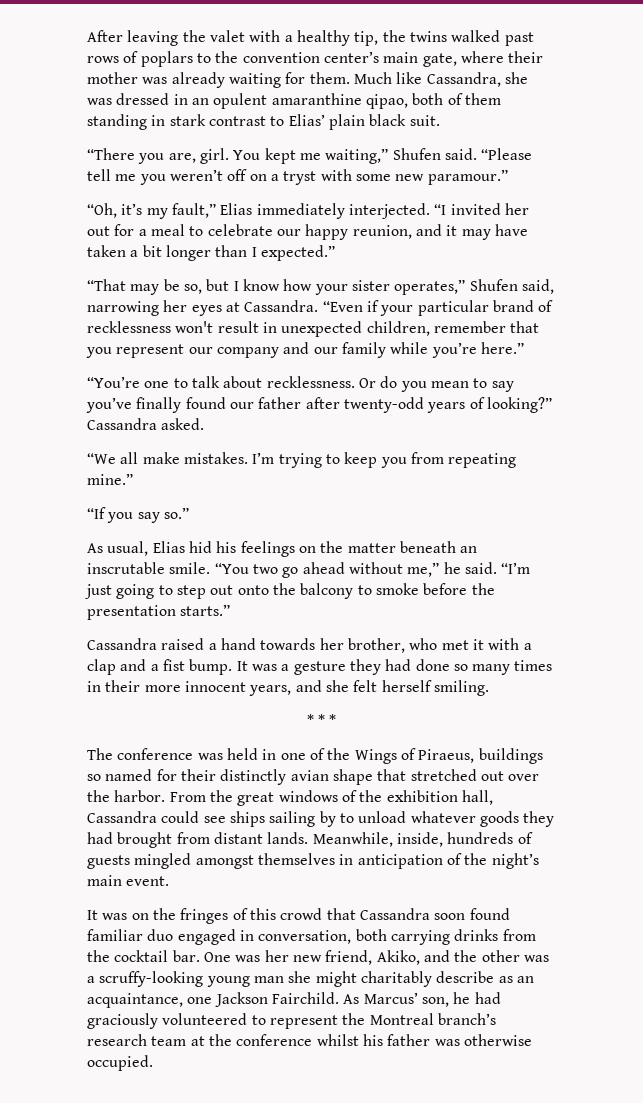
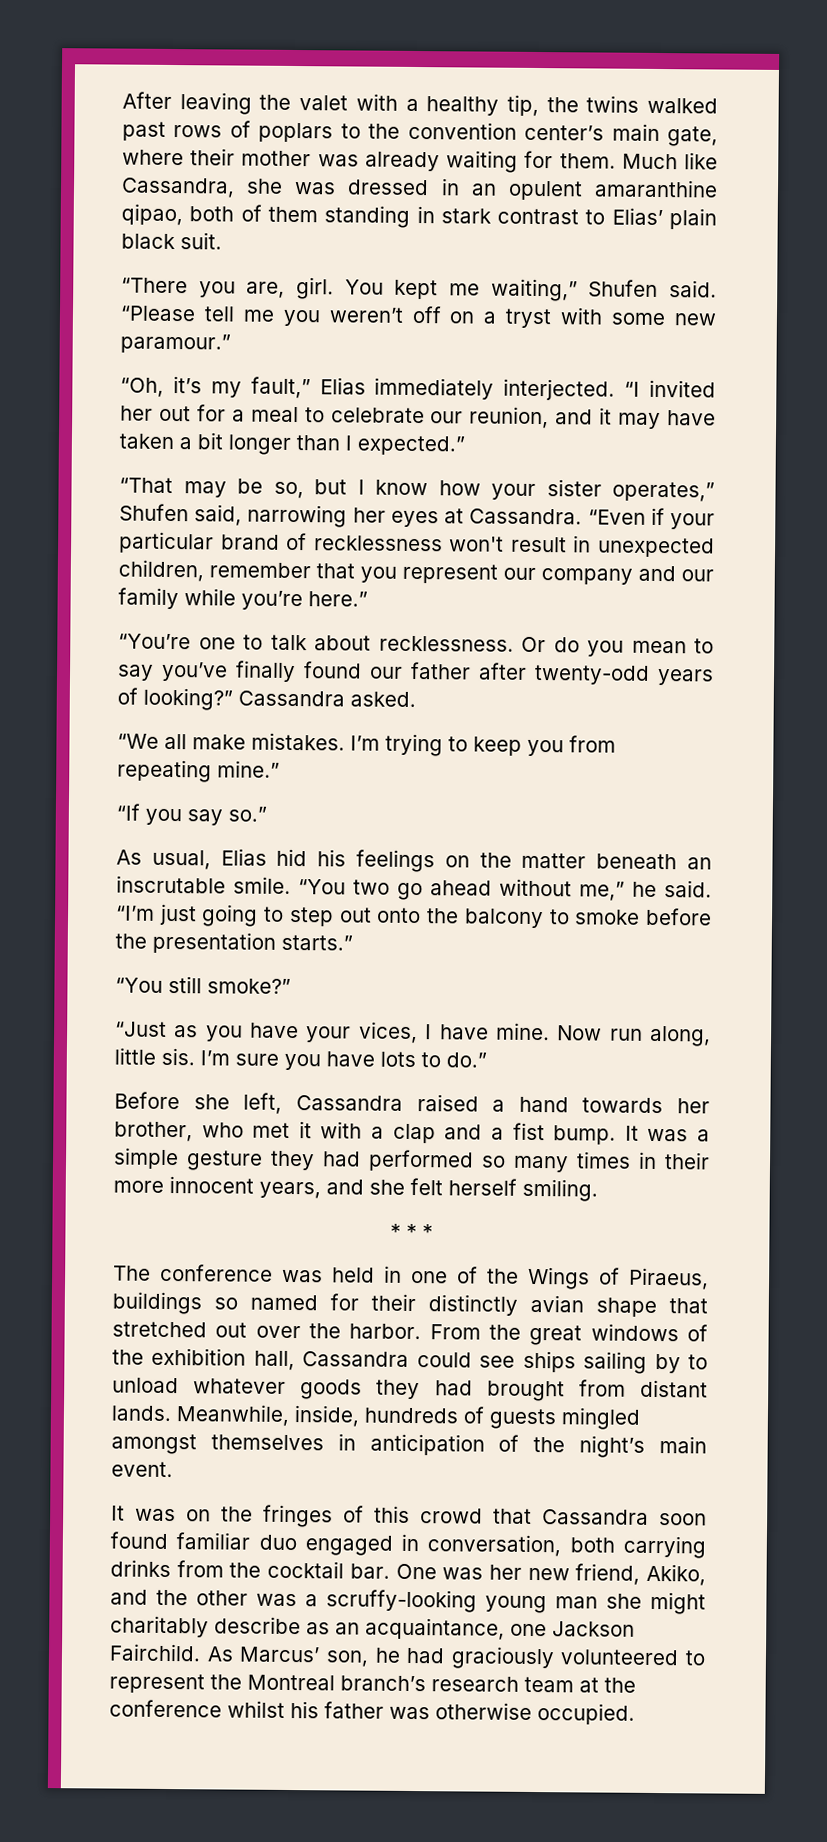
[305,224,349,240] happy -> (464, 417) none
(231, 610) none -> [115,975,291,994] [115,1021,712,1047] [114,1047,487,1071] [114,1091,283,1114] “You still smoke?” // “Just as you have your vices, I have mine. Now run along, little sis. I’m sure you have lots to do.” // Before she left,
(290, 667) none -> [113,1147,179,1170] simple
[415,659,450,671] done -> [368,1149,474,1172] performed

